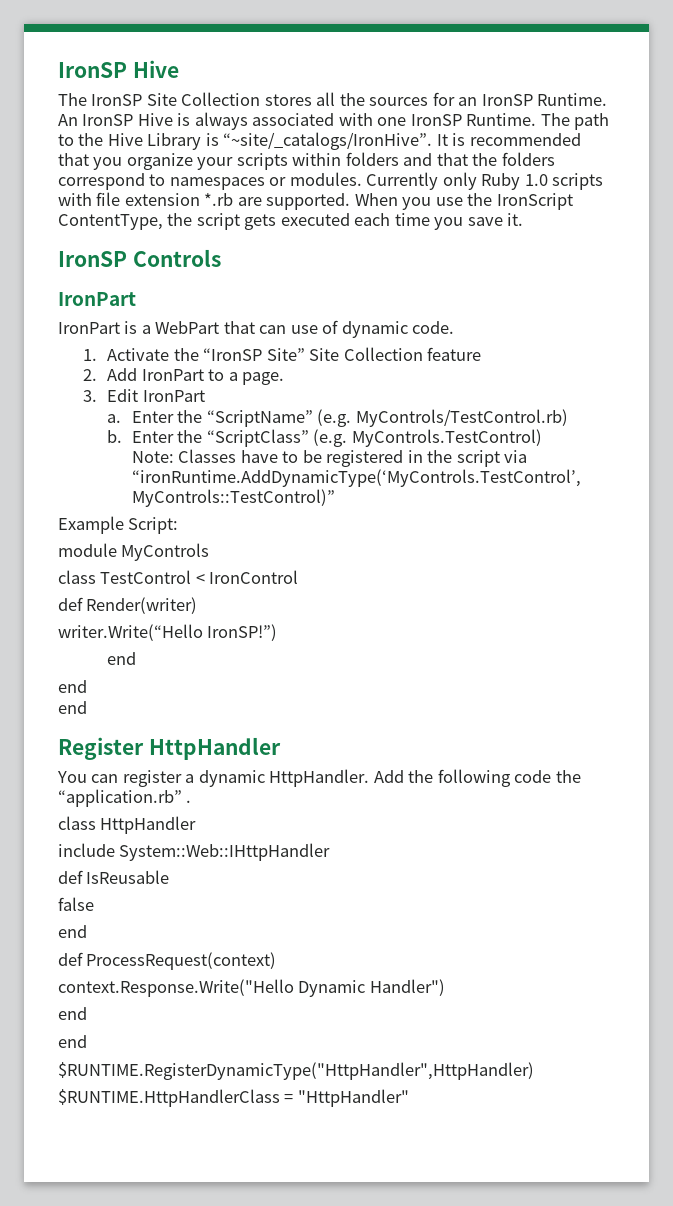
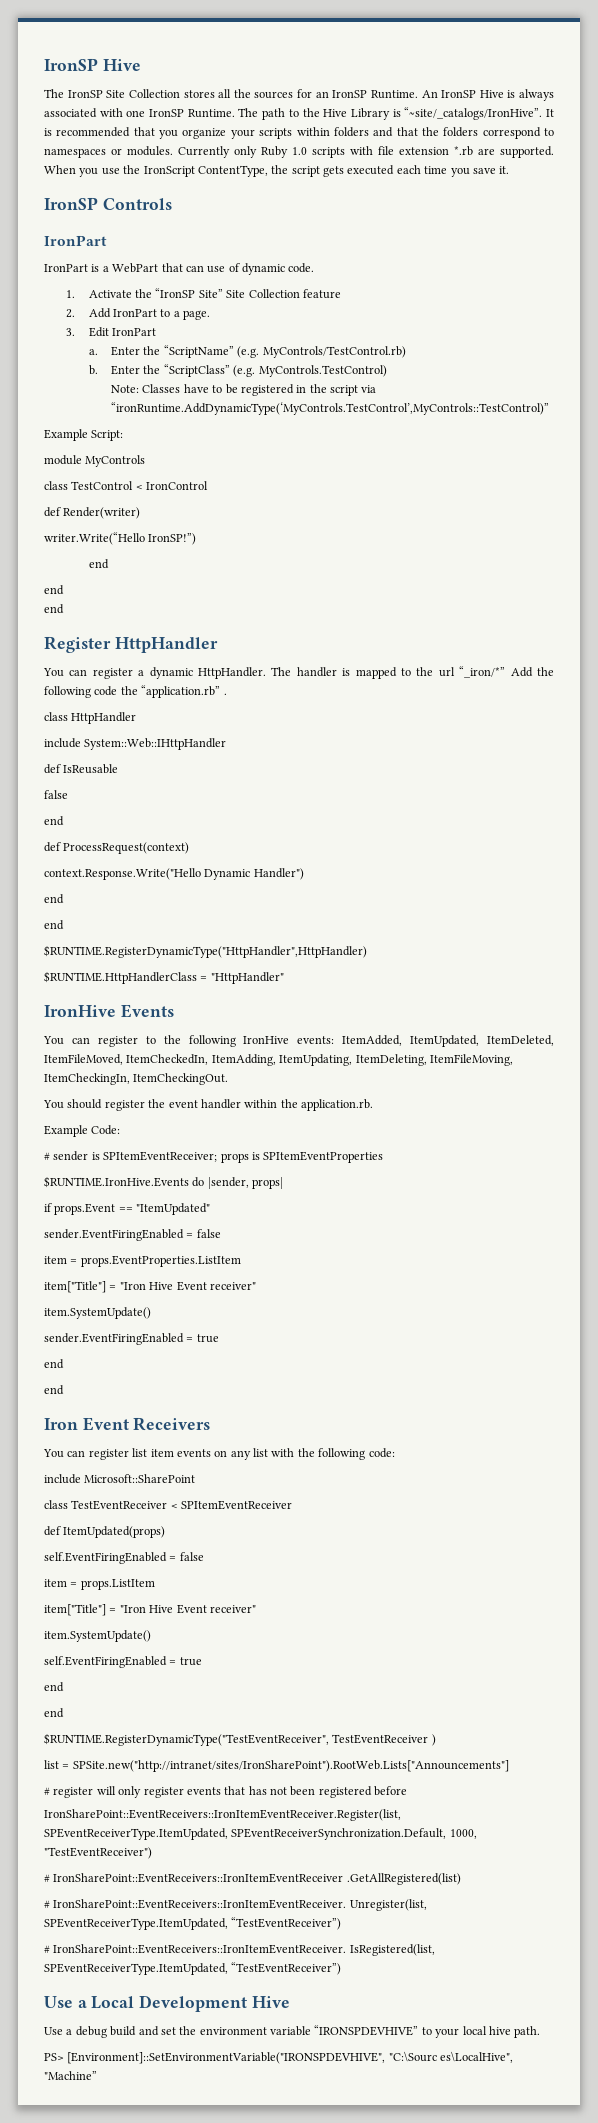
(370, 778) none -> [271,666,506,679] The handler is mapped to the url “_iron/*”
(409, 1098) none -> [44,1004,174,1018] [43,1035,554,1047] [44,1054,513,1066] [44,1073,229,1085] [43,1099,373,1111] [44,1125,121,1137] [44,1151,384,1163] [44,1176,284,1189] [44,1203,211,1215] [44,1229,221,1241] [44,1255,241,1267] [44,1281,256,1293] [44,1307,151,1319] [44,1333,219,1345] [44,1359,64,1369] [44,1385,64,1395] [44,1417,211,1431] [43,1448,395,1460] [44,1474,196,1484] [44,1500,293,1510] [44,1526,166,1538] [44,1552,204,1564] [44,1579,155,1590] [44,1604,256,1616] [44,1630,151,1642] [44,1656,202,1668] [44,1682,64,1692] [44,1708,64,1718] [44,1733,436,1746] [44,1760,509,1772] [44,1786,408,1798] [44,1809,401,1821] [44,1828,477,1840] [44,1847,152,1859] [44,1873,461,1885] [44,1899,427,1911] [44,1917,342,1930] [44,1944,435,1956] [44,1962,342,1975] [44,1995,290,2012] [44,2025,541,2038] [44,2051,514,2064] [44,2071,97,2080] // IronHive Events // You can register to the following IronHive events: ItemAdded, ItemUpdated, ItemDeleted, ItemFileMoved, ItemCheckedIn, ItemAdding, ItemUpdating, ItemDeleting, ItemFileMoving, ItemCheckingIn, ItemCheckingOut. // You should register the event handler within the application.rb. // Example Code: // # sender is SPItemEventReceiver; props is SPItemEventProperties // $RUNTIME.IronHive.Events do |sender, props| // if props.Event == "ItemUpdated" // sender.EventFiringEnabled = false // item = props.EventProperties.ListItem // item["Title"] = "Iron Hive Event receiver" // item.SystemUpdate() // sender.EventFiringEnabled = true // end // end // Iron Event Receivers // You can register list item events on any list with the following code: // include Microsoft::SharePoint // class TestEventReceiver < SPItemEventReceiver // def ItemUpdated(props) // self.EventFiringEnabled = false // item = props.ListItem // item["Title"] = "Iron Hive Event receiver" // item.SystemUpdate() // self.EventFiringEnabled = true // end // end // $RUNTIME.RegisterDynamicType("TestEventReceiver", TestEventReceiver ) // list = SPSite.new("http://intranet/sites/IronSharePoint").RootWeb.Lists["Announcements"] // # register will only register events that has not been registered before // IronSharePoint::EventReceivers::IronItemEventReceiver.Register(list, SPEventReceiverType.ItemUpdated, SPEventReceiverSynchronization.Default, 1000, "TestEventReceiver") // # IronSharePoint::EventReceivers::IronItemEventReceiver .GetAllRegistered(list) // # IronSharePoint::EventReceivers::IronItemEventReceiver. Unregister(list, SPEventReceiverType.ItemUpdated, “TestEventReceiver”) // # IronSharePoint::EventReceivers::IronItemEventReceiver. IsRegistered(list, SPEventReceiverType.ItemUpdated, “TestEventReceiver”) // Use a Local Development Hive // Use a debug build and set the environment variable “IRONSPDEVHIVE” to your local hive path. // PS> [Environment]::SetEnvironmentVariable("IRONSPDEVHIVE", "C:\Sourc es\LocalHive", "Machine”

